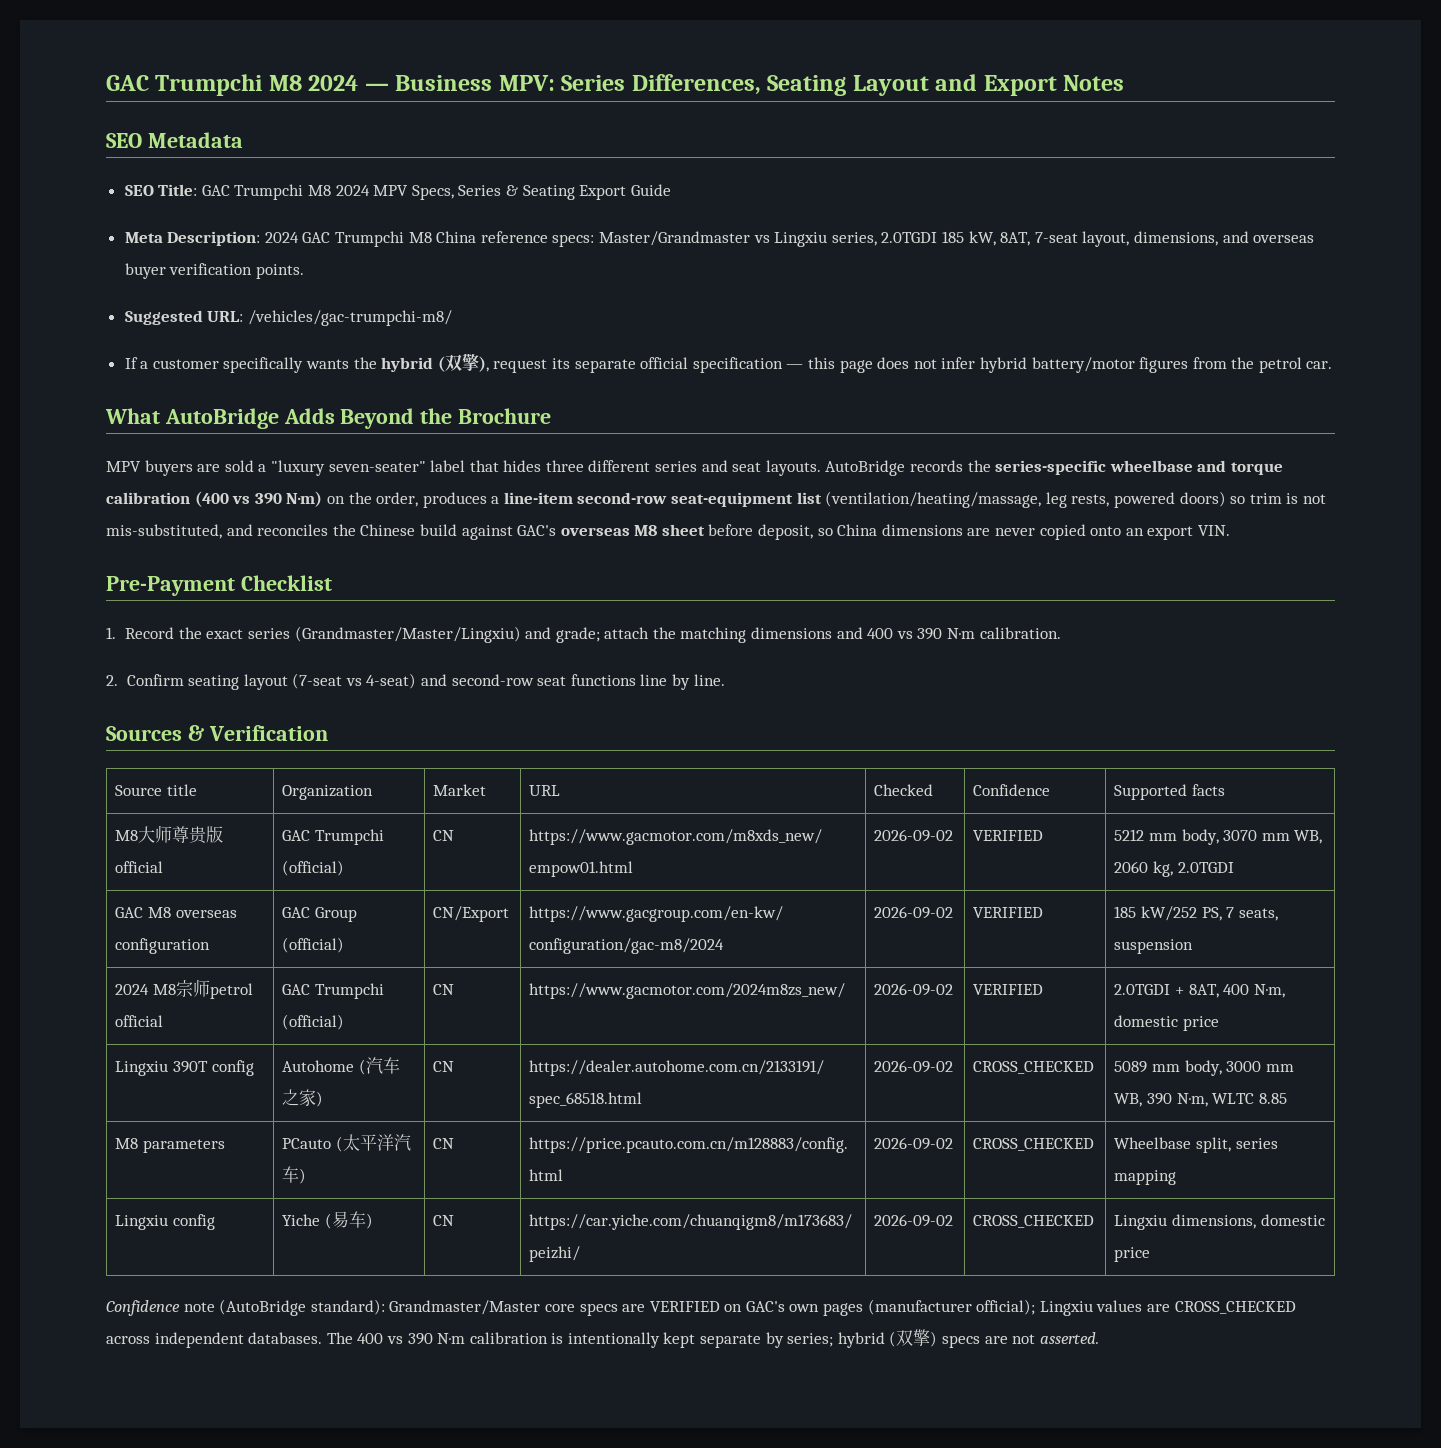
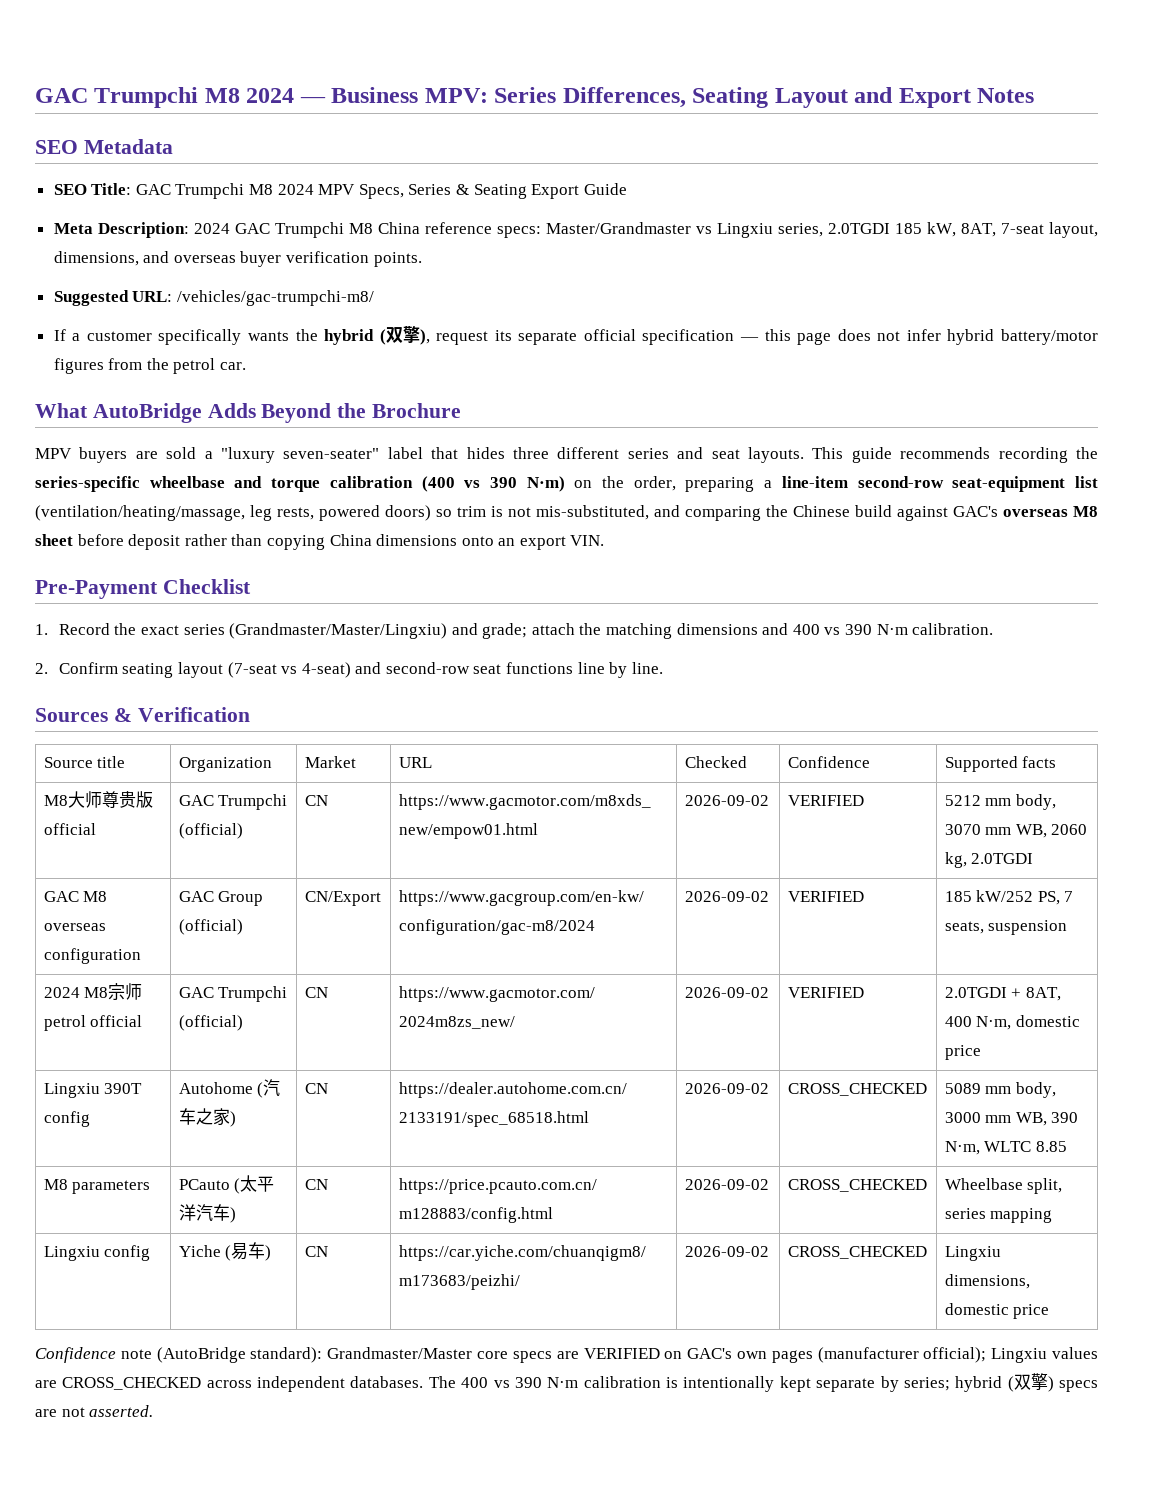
[825,460,964,476] AutoBridge records -> [812,447,1068,463] This guide recommends recording
[422,492,487,508] produces -> [685,477,755,492] preparing
[257,524,329,536] reconciles -> [685,506,761,521] comparing
[758,524,1086,540] deposit, so China dimensions are never copied -> [128,534,458,550] deposit rather than copying China dimensions

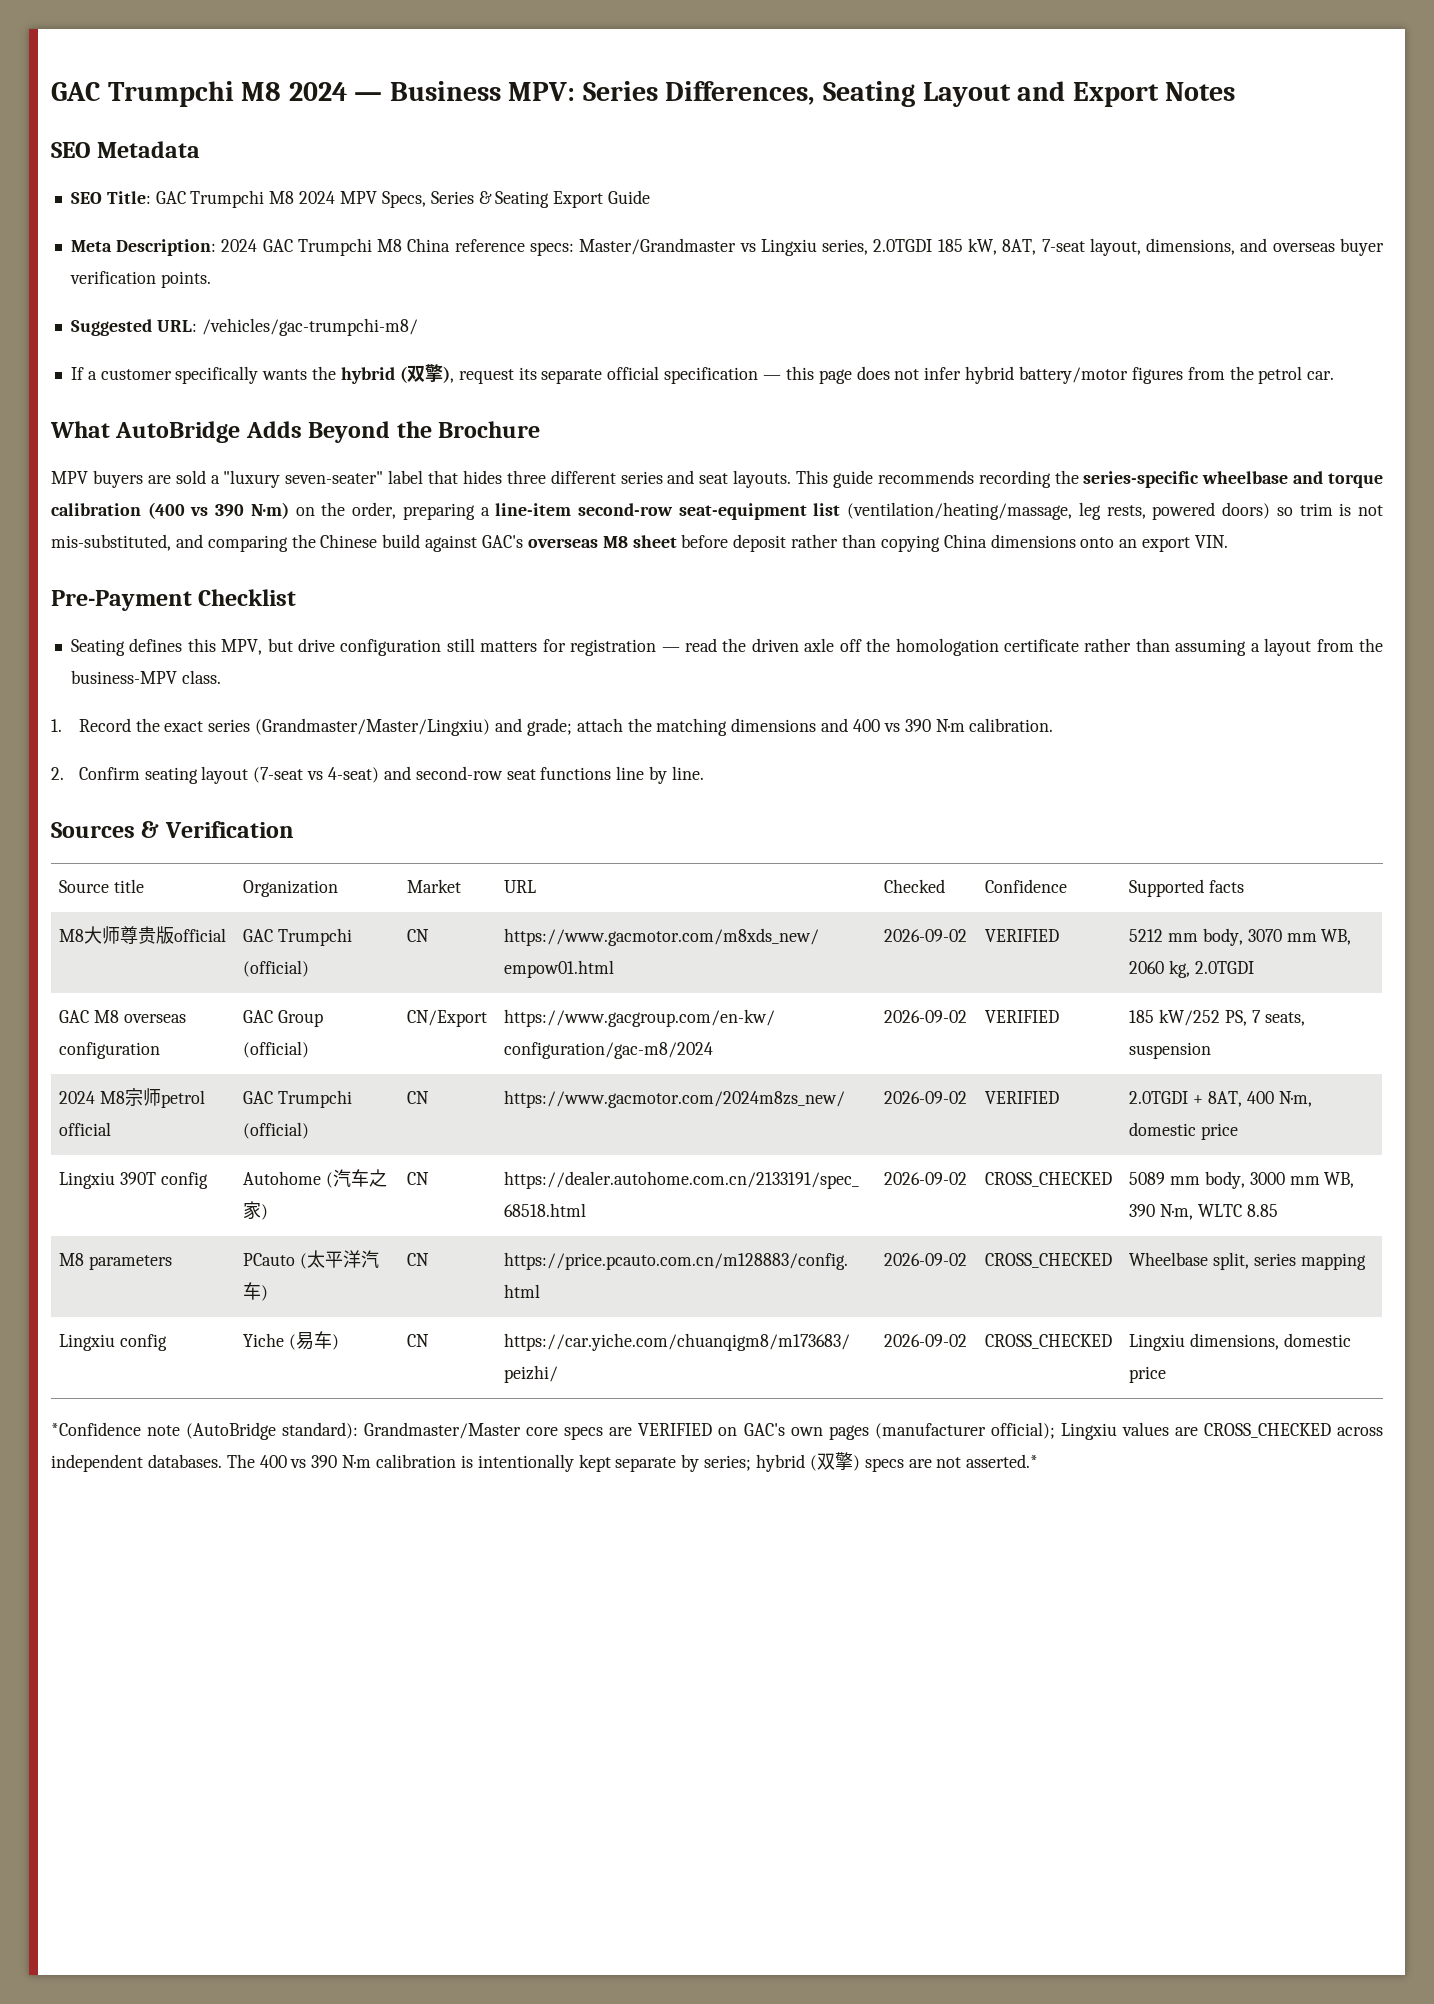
(251, 586) none -> [70,638,1384,656] [70,670,221,684] // Seating defines this MPV, but drive configuration still matters for registration — read the driven axle off the homologation certificate rather than assuming a layout from the business-MPV class.
[35,1347,116,1363] Confidence -> [51,1422,141,1436] *Confidence
[89,1405,154,1417] asserted. -> [966,1454,1039,1468] asserted.*

